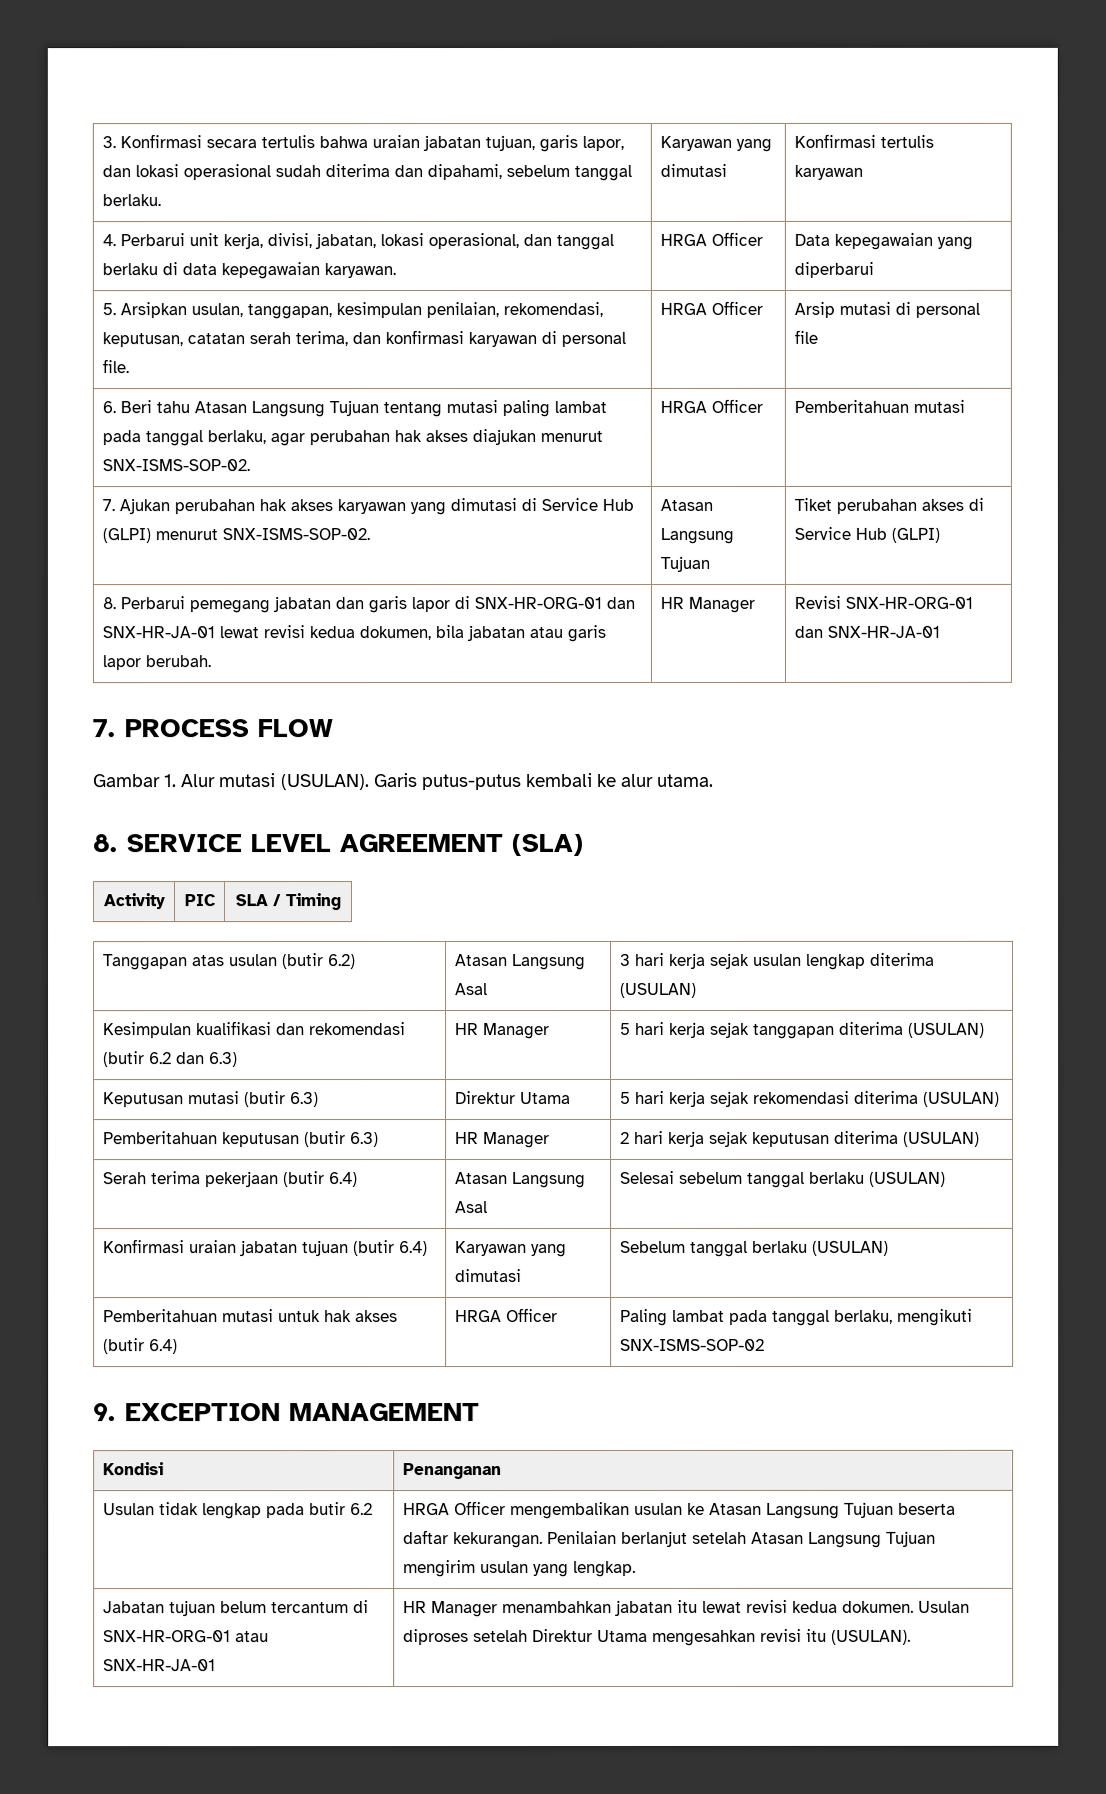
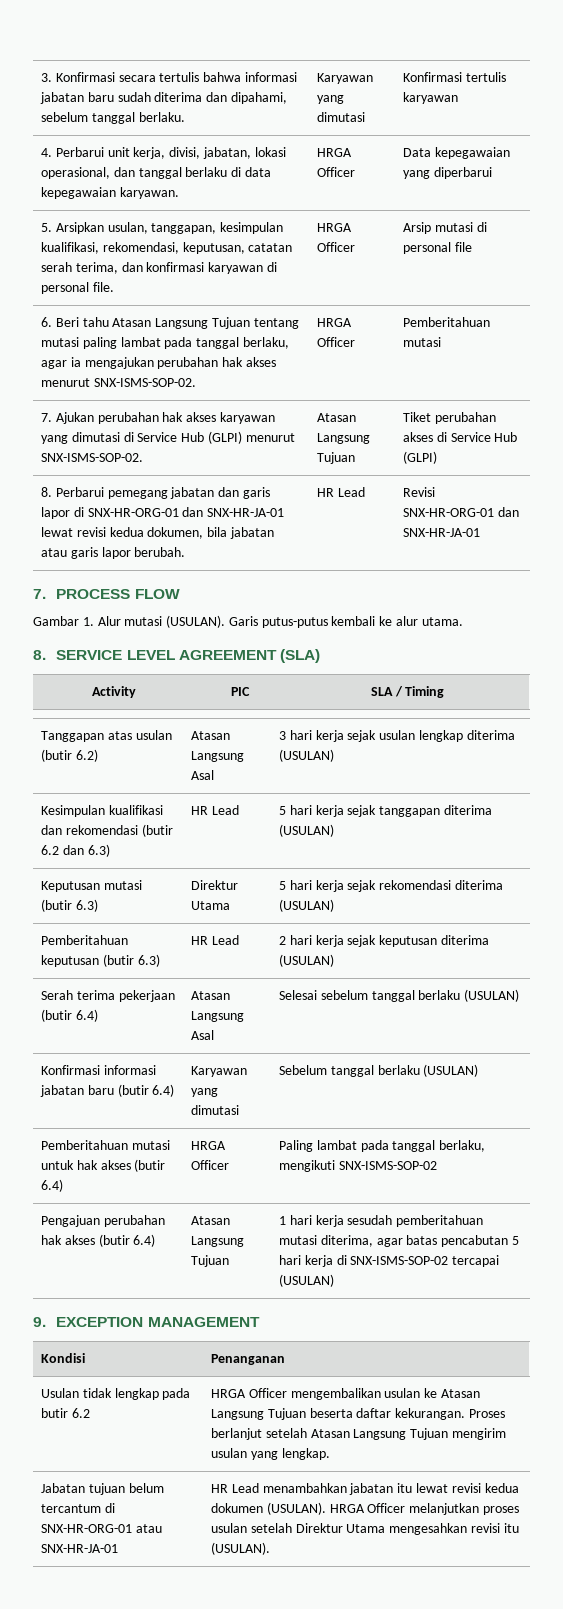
[371,134,624,153] [101,164,271,181] uraian jabatan tujuan, garis lapor, dan lokasi operasional -> [244,72,297,82] [40,92,114,104] informasi jabatan baru
[425,302,499,319] penilaian, -> [41,242,100,254] kualifikasi,
[308,429,536,446] perubahan hak akses diajukan -> [70,357,276,369] ia mengajukan perubahan hak akses
[687,596,755,613] Manager -> [337,487,365,497] Lead
[482,1023,550,1040] Manager -> [211,805,239,815] Lead
[482,1132,550,1149] Manager -> [211,935,239,945] Lead
[188,1240,349,1257] uraian jabatan tujuan -> [103,1065,156,1075] [40,1085,114,1097] informasi jabatan baru
(765, 1344) none -> [41,1215,165,1227] [41,1234,156,1247] [191,1216,231,1225] [191,1236,245,1247] [191,1255,230,1267] [279,1215,484,1227] [279,1235,519,1247] [279,1255,500,1267] [279,1274,335,1287] // Pengajuan perubahan hak akses (butir 6.4) | Atasan Langsung Tujuan | 1 hari kerja sesudah pemberitahuan mutasi diterima, agar batas pencabutan 5 hari kerja di SNX-ISMS-SOP-02 tercapai (USULAN)
[546,1530,617,1545] Penilaian -> [468,1409,505,1418] Proses
[430,1601,498,1618] Manager -> [231,1483,259,1493] Lead
[841,1600,970,1613] [402,1629,469,1646] dokumen. Usulan diproses -> [211,1502,519,1515] [211,1523,248,1533] dokumen (USULAN). HRGA Officer melanjutkan proses usulan

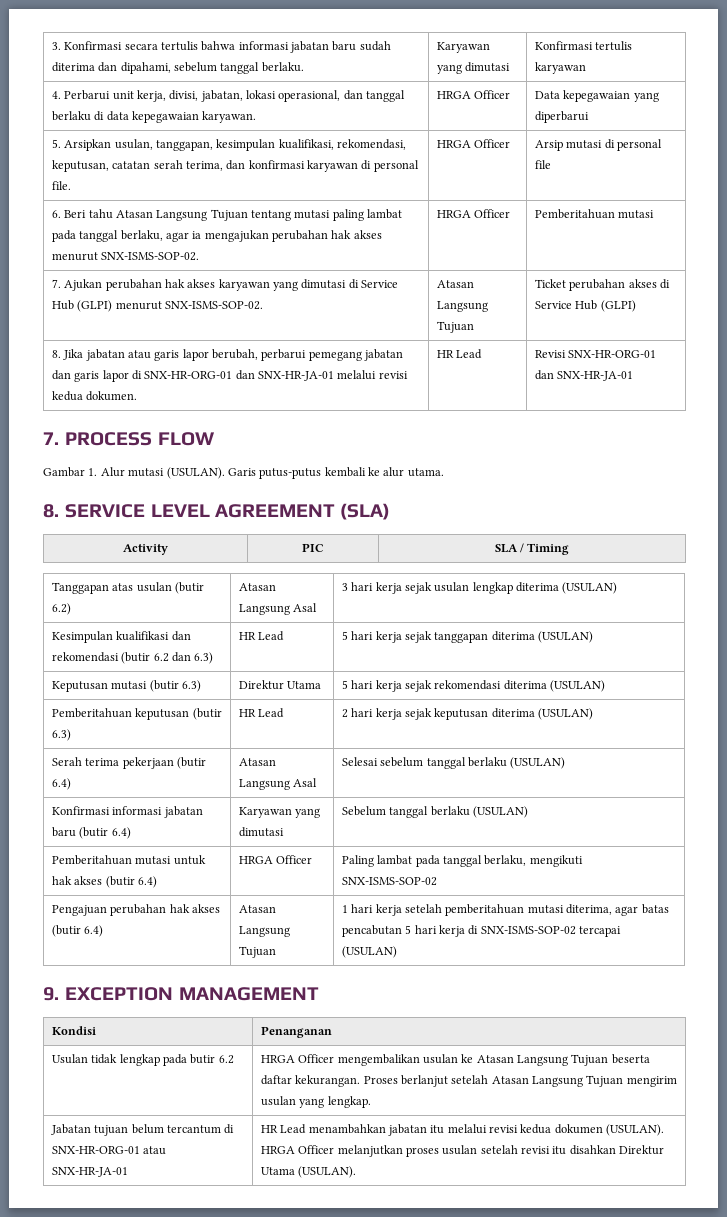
[403,412,432,422] Tiket -> [534,279,566,288] Ticket
[55,487,104,497] Perbarui -> [63,349,307,361] Jika jabatan atau garis lapor berubah, perbarui
[41,527,274,539] [41,547,186,559] lewat revisi kedua dokumen, bila jabatan atau garis lapor berubah. -> [337,370,408,380] [51,391,138,401] melalui revisi kedua dokumen.
[347,1215,393,1225] sesudah -> [404,904,442,913] setelah
[415,1483,448,1493] lewat -> [447,1124,487,1134] melalui
[295,1523,519,1535] Direktur Utama mengesahkan revisi itu -> [521,1145,665,1155] [260,1167,295,1175] revisi itu disahkan Direktur Utama

